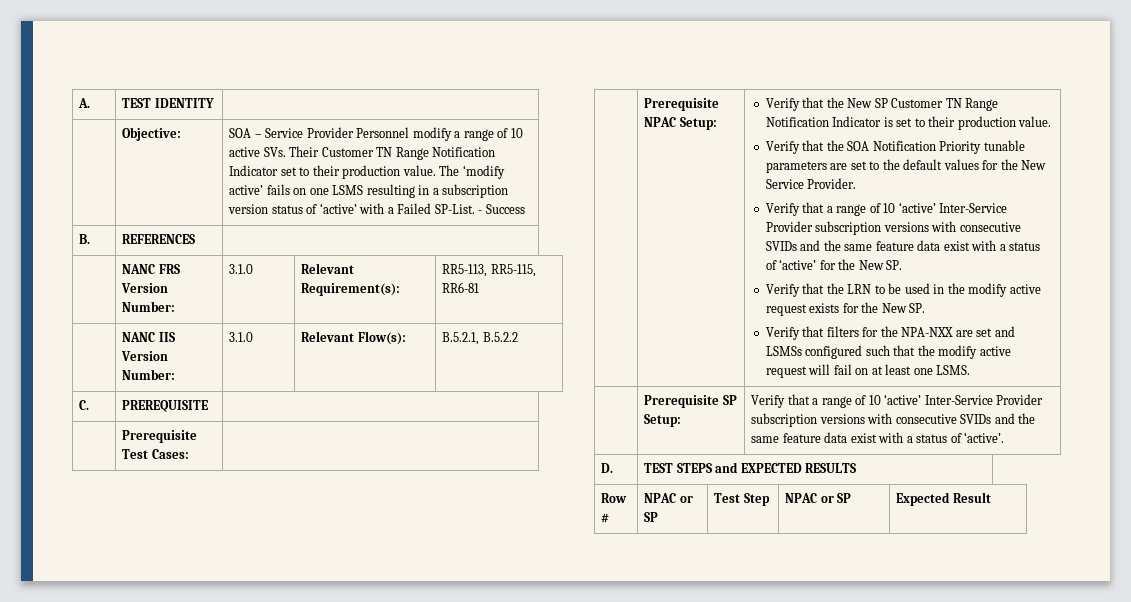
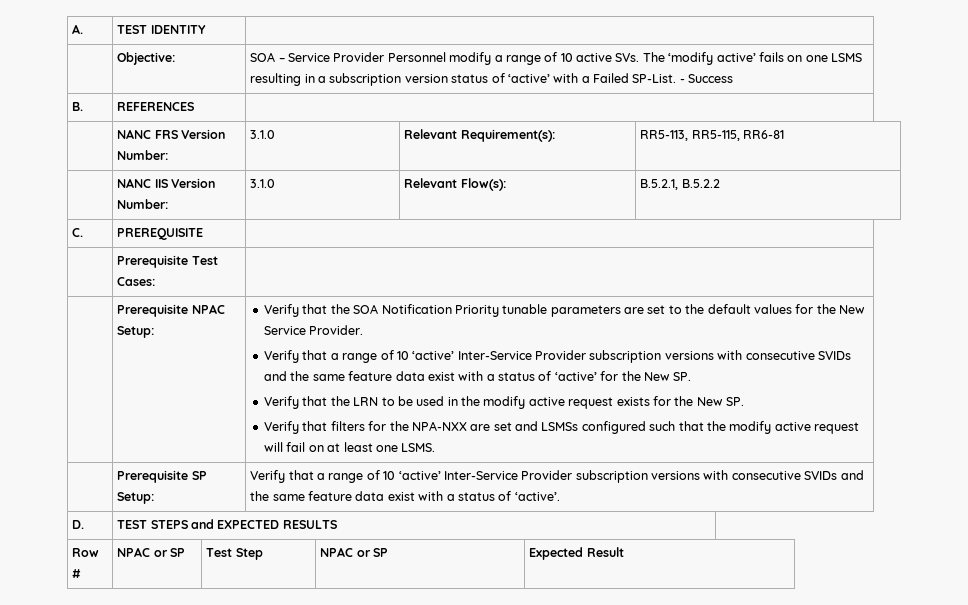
[289,146,496,160] [229,165,436,179] Their Customer TN Range Notification Indicator set to their production value. -> (640, 57) none
[847,98,999,111] [765,116,1052,130] [765,140,844,154] New SP Customer TN Range Notification Indicator is set to their production value. // Verify that the -> (350, 309) none

